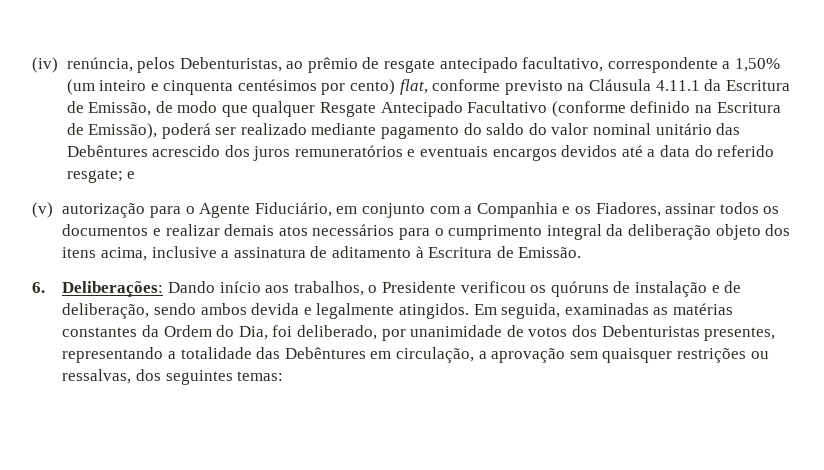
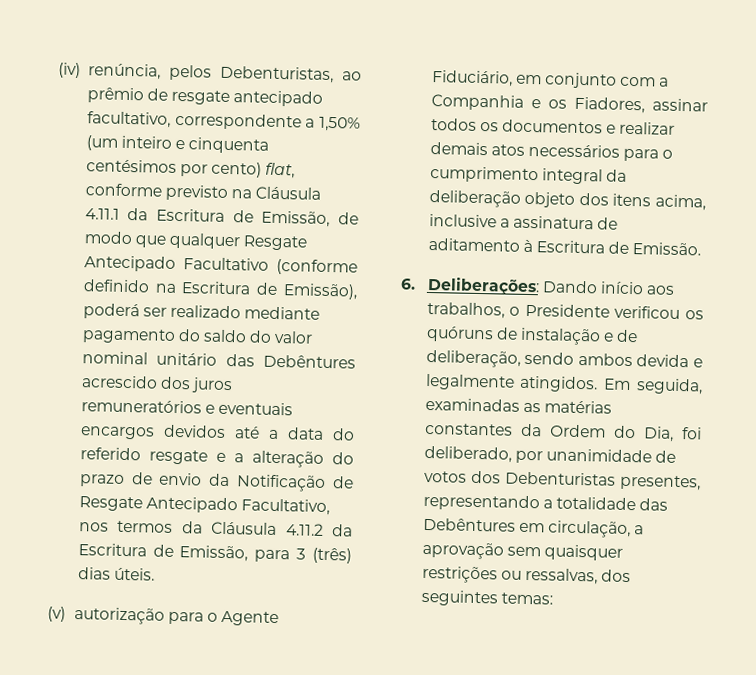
[66,169,136,183] resgate; e -> [148,449,355,468] [78,472,354,492] [78,496,331,516] [78,520,353,537] [77,543,352,564] [77,567,155,581] resgate e a alteração do prazo de envio da Notificação de Resgate Antecipado Facultativo, nos termos da Cláusula 4.11.2 da Escritura de Emissão, para 3 (três) dias úteis.

